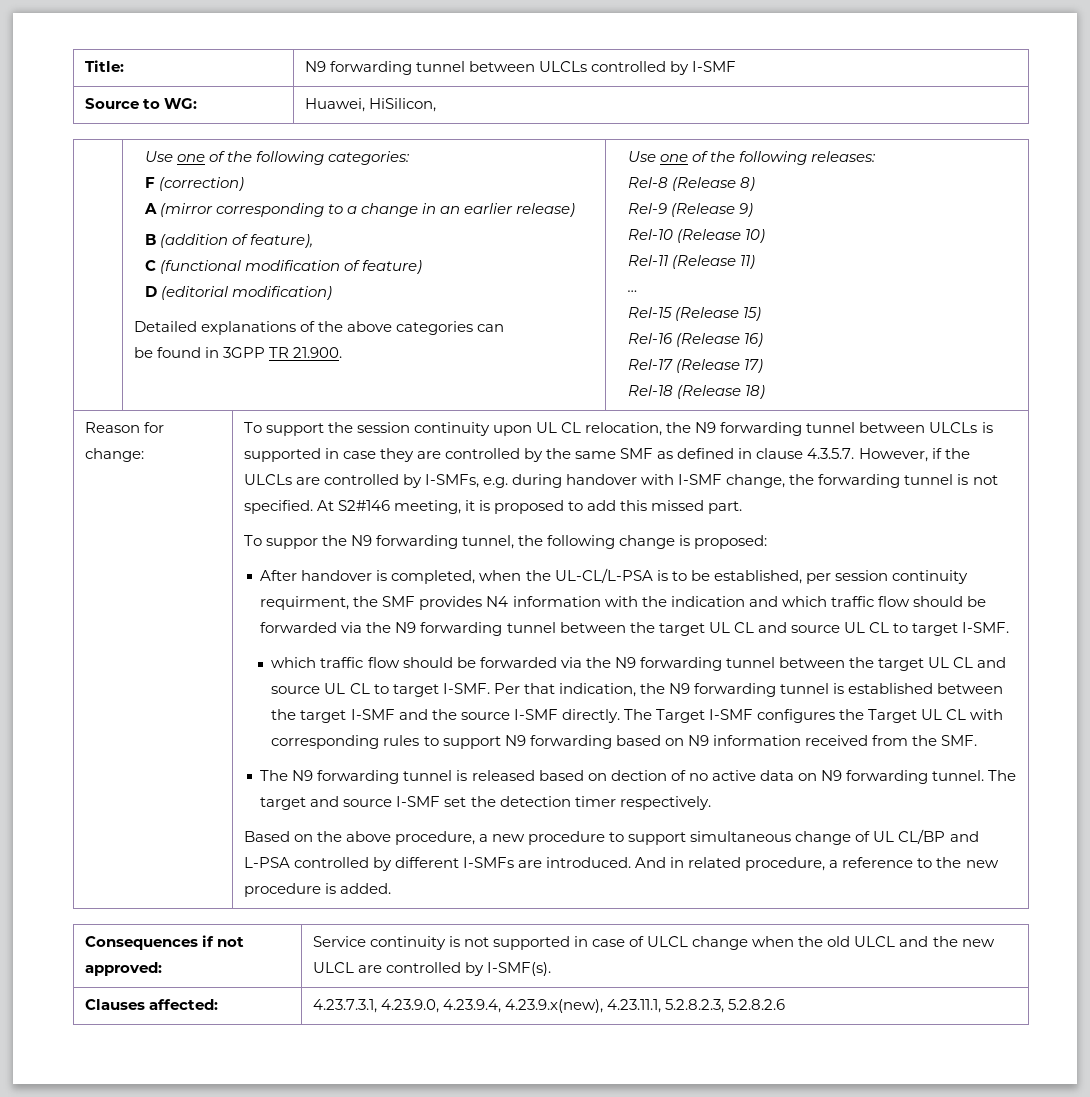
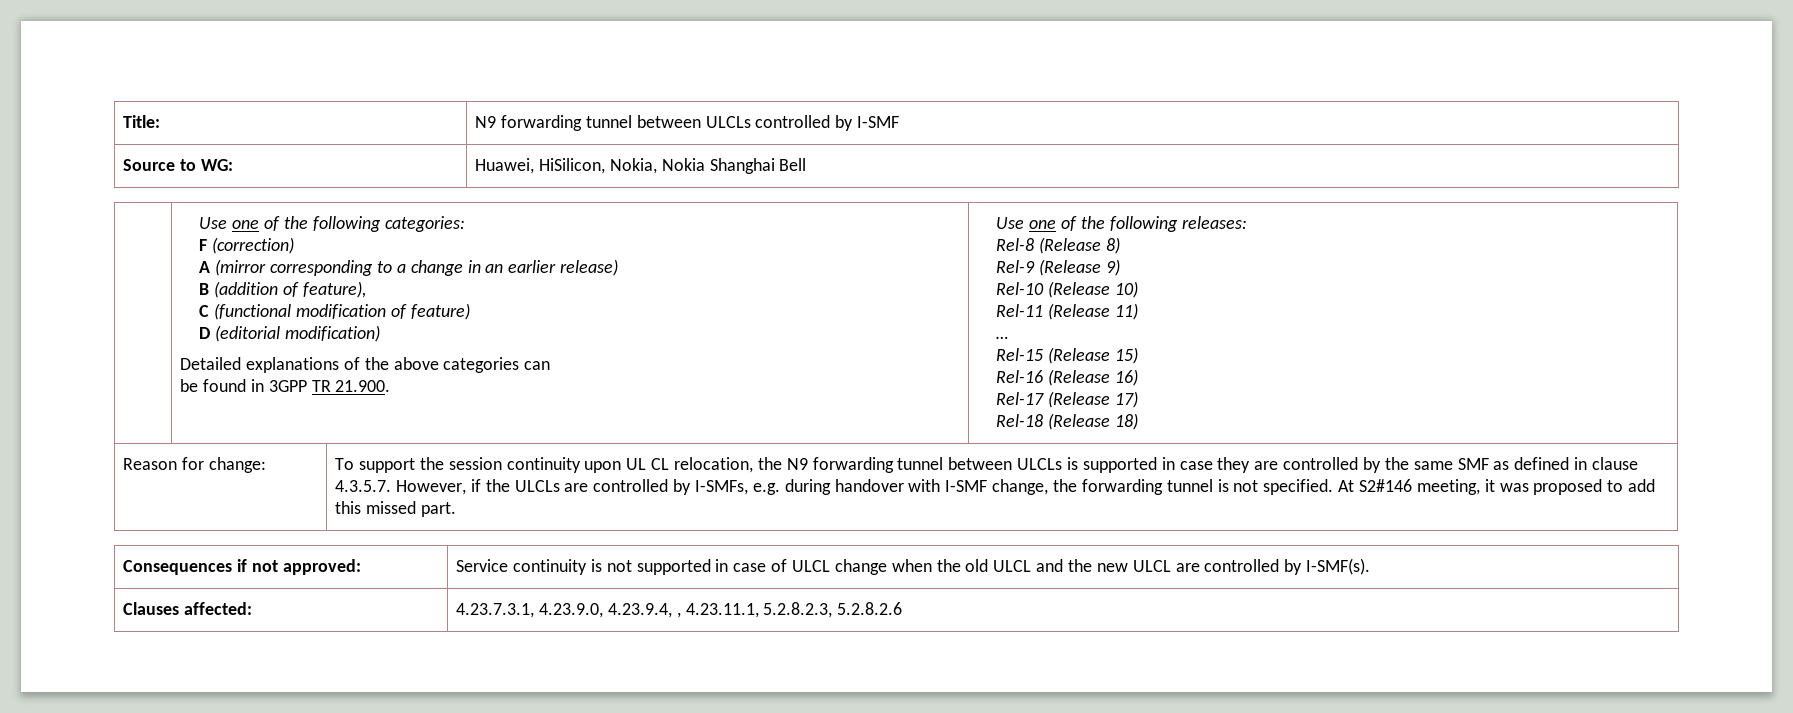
(436, 105) none -> [609,158,807,174] Nokia, Nokia Shanghai Bell
[479,500,491,511] is -> [1499,483,1529,492] was
[243,535,768,549] [260,568,968,584] [260,596,986,610] [260,622,1010,636] [271,657,1007,671] [271,683,1004,697] [271,709,1004,723] [271,735,978,749] [260,770,1017,784] [260,796,711,810] [243,829,979,845] [243,857,999,871] [243,883,391,897] // To suppor the N9 forwarding tunnel, the following change is proposed: // After handover is completed, when the UL-CL/L-PSA is to be established, per session continuity requirment, the SMF provides N4 information with the indication and which traffic flow should be forwarded via the N9 forwarding tunnel between the target UL CL and source UL CL to target I-SMF. // which traffic flow should be forwarded via the N9 forwarding tunnel between the target UL CL and source UL CL to target I-SMF. Per that indication, the N9 forwarding tunnel is established between the target I-SMF and the source I-SMF directly. The Target I-SMF configures the Target UL CL with corresponding rules to support N9 forwarding based on N9 information received from the SMF. // The N9 forwarding tunnel is released based on dection of no active data on N9 forwarding tunnel. The target and source I-SMF set the detection timer respectively. // Based on the above procedure, a new procedure to support simultaneous change of UL CL/BP and L-PSA controlled by different I-SMFs are introduced. And in related procedure, a reference to the new procedure is added. -> (456, 509) none
[504,999,603,1013] 4.23.9.x(new), -> [676,612,681,618] ,

